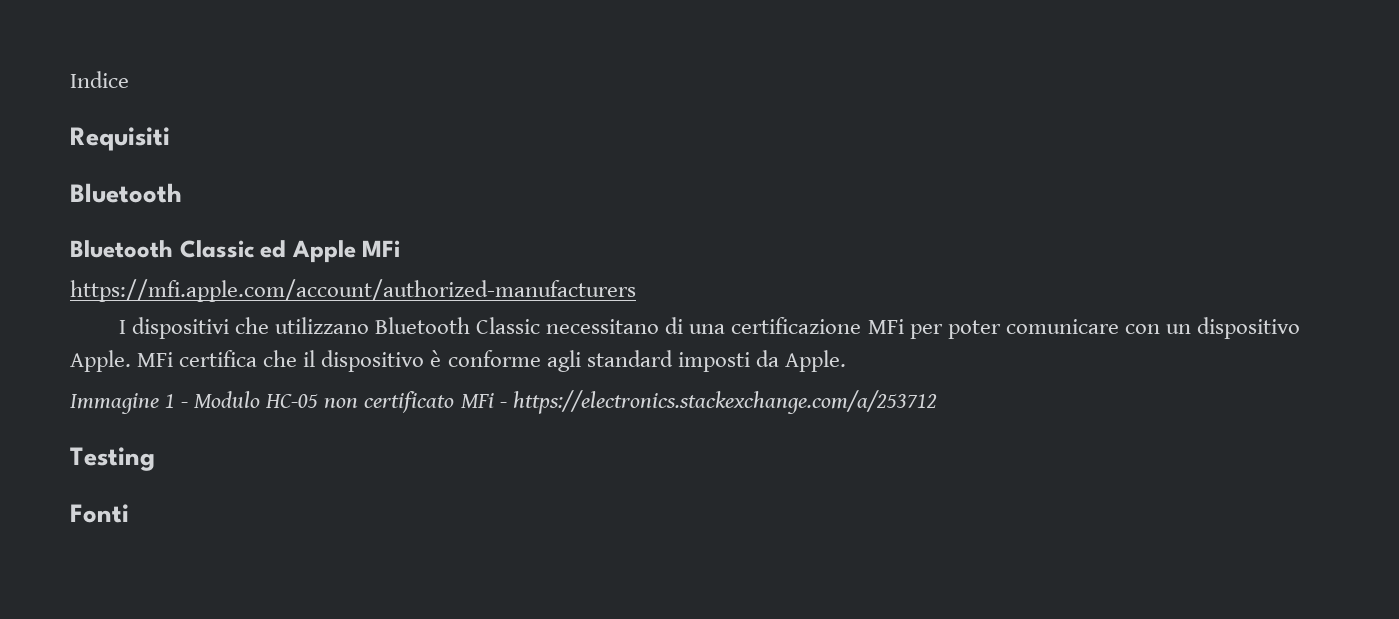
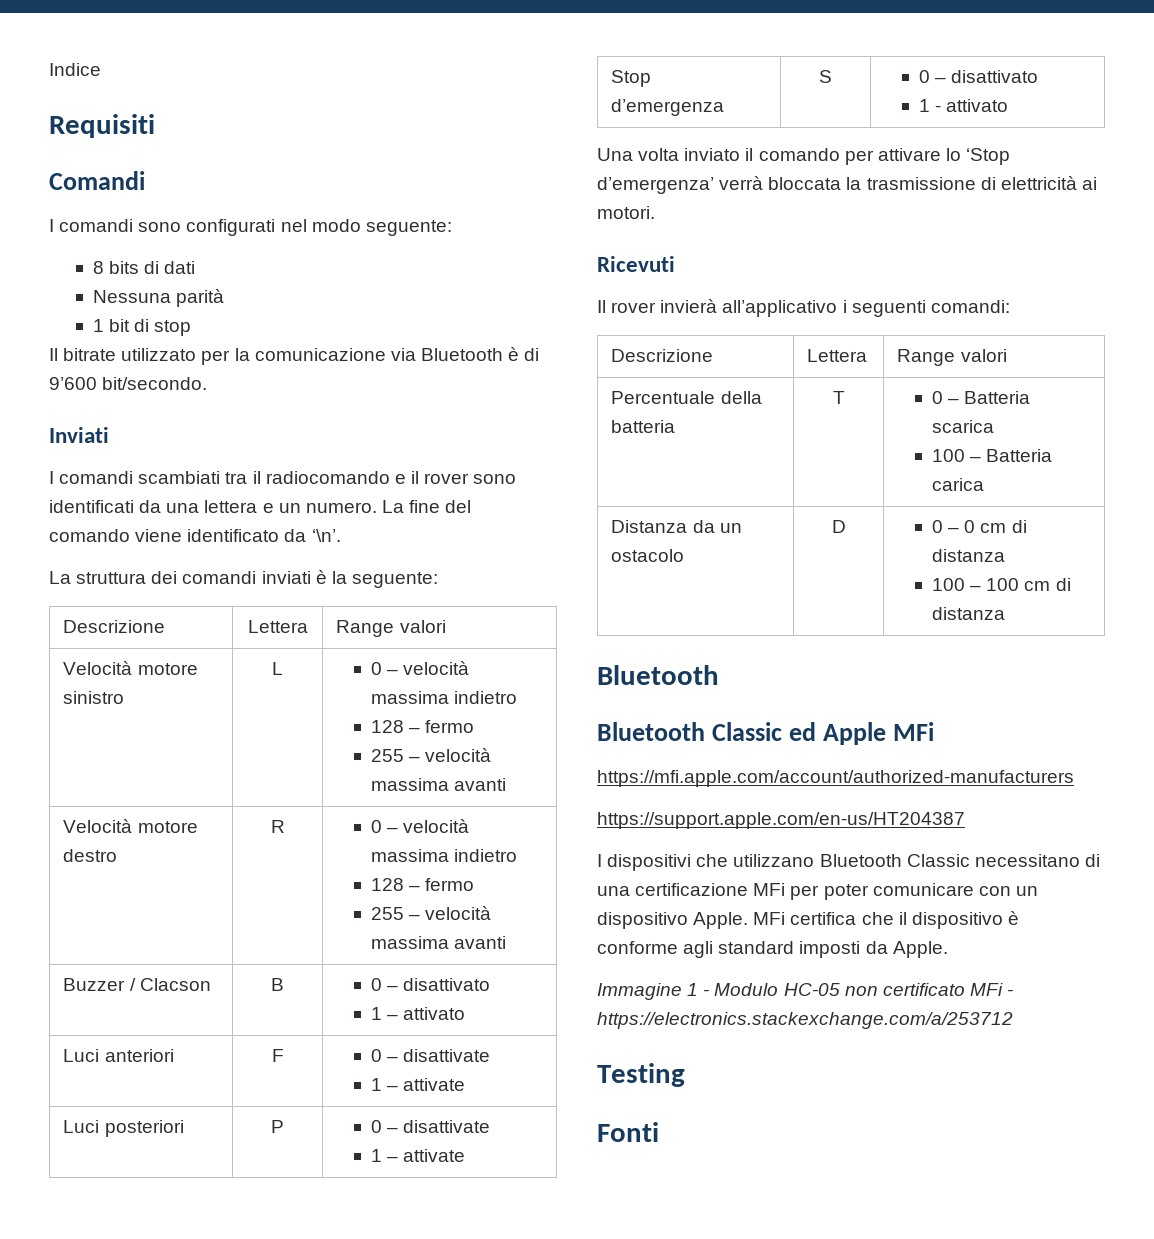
(170, 139) none -> [49,171,145,190] [49,219,452,236] [92,261,196,274] [92,289,224,307] [92,319,192,336] [49,347,540,365] [49,377,208,390] [49,427,109,443] [49,471,517,484] [49,500,472,513] [49,529,341,542] [49,570,438,588] [63,620,166,633] [247,620,308,633] [336,620,446,637] [63,661,198,675] [63,691,125,704] [272,662,283,675] [371,661,470,675] [371,691,518,704] [371,720,475,733] [371,748,492,762] [371,778,507,791] [63,819,198,833] [63,849,118,862] [270,820,285,833] [371,819,470,833] [371,849,518,862] [371,878,475,891] [371,906,492,920] [371,936,507,949] [63,978,211,991] [271,978,284,991] [371,978,491,991] [371,1007,466,1020] [63,1049,174,1062] [271,1049,284,1062] [371,1049,491,1062] [371,1078,466,1091] [63,1120,184,1137] [271,1120,284,1133] [371,1120,491,1133] [371,1149,466,1162] [611,70,652,87] [611,99,725,116] [819,70,832,83] [919,70,1039,83] [919,99,1009,112] [597,148,1011,165] [597,176,1097,194] [597,206,655,219] [597,256,675,272] [597,299,1010,317] [611,349,714,362] [807,349,868,362] [897,349,1007,366] [611,391,762,404] [611,420,676,433] [832,391,845,404] [932,391,1031,404] [932,420,995,433] [932,449,1053,462] [932,478,985,491] [611,520,742,533] [611,549,685,562] [831,520,846,533] [932,520,1027,533] [932,549,1006,562] [932,578,1071,591] [932,607,1006,620] // Comandi // I comandi sono configurati nel modo seguente: // 8 bits di dati // Nessuna parità // 1 bit di stop // Il bitrate utilizzato per la comunicazione via Bluetooth è di 9’600 bit/secondo. // Inviati // I comandi scambiati tra il radiocomando e il rover sono identificati da una lettera e un numero. La fine del comando viene identificato da ‘\n’. // La struttura dei comandi inviati è la seguente: // Descrizione | Lettera | Range valori // Velocità motore sinistro | L | 0 – velocità massima indietro // 128 – fermo // 255 – velocità massima avanti // Velocità motore destro | R | 0 – velocità massima indietro // 128 – fermo // 255 – velocità massima avanti // Buzzer / Clacson | B | 0 – disattivato // 1 – attivato // Luci anteriori | F | 0 – disattivate // 1 – attivate // Luci posteriori | P | 0 – disattivate // 1 – attivate // Stop d’emergenza | S | 0 – disattivato // 1 - attivato // Una volta inviato il comando per attivare lo ‘Stop d’emergenza’ verrà bloccata la trasmissione di elettricità ai motori. // Ricevuti // Il rover invierà all’applicativo i seguenti comandi: // Descrizione | Lettera | Range valori // Percentuale della batteria | T | 0 – Batteria scarica // 100 – Batteria carica // Distanza da un ostacolo | D | 0 – 0 cm di distanza // 100 – 100 cm di distanza
(636, 290) none -> [597,812,965,829] // https://support.apple.com/en-us/HT204387

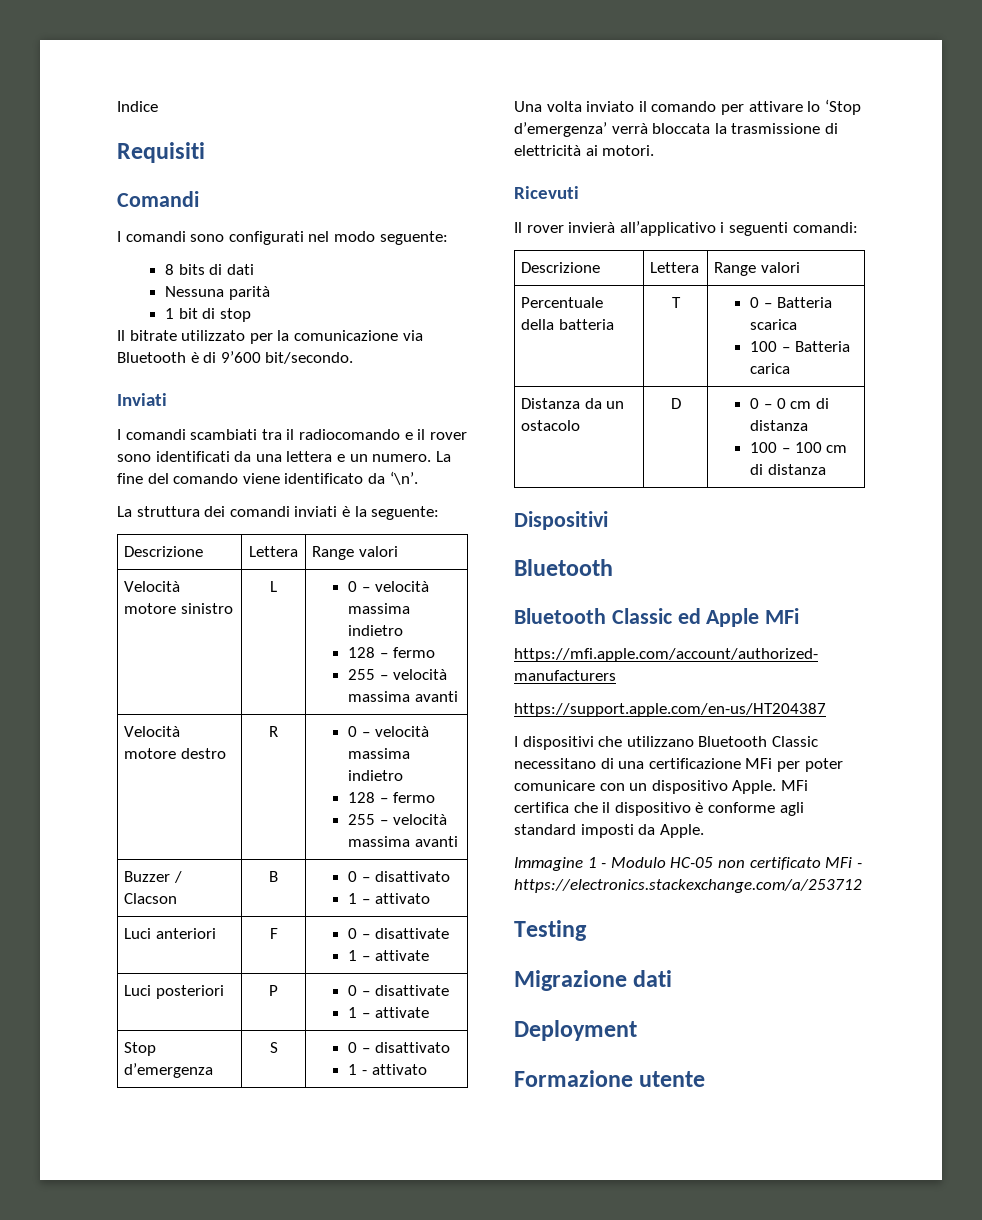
(1006, 613) none -> [514,511,608,530] // Dispositivi
[597,1122,659,1142] Fonti -> [514,970,673,991] [514,1020,637,1041] [514,1070,706,1087] Migrazione dati // Deployment // Formazione utente

